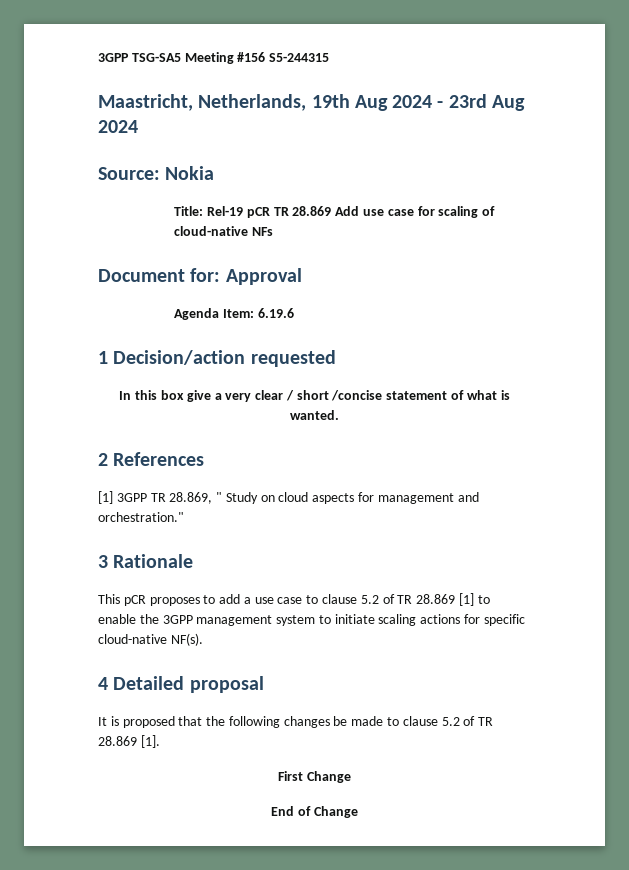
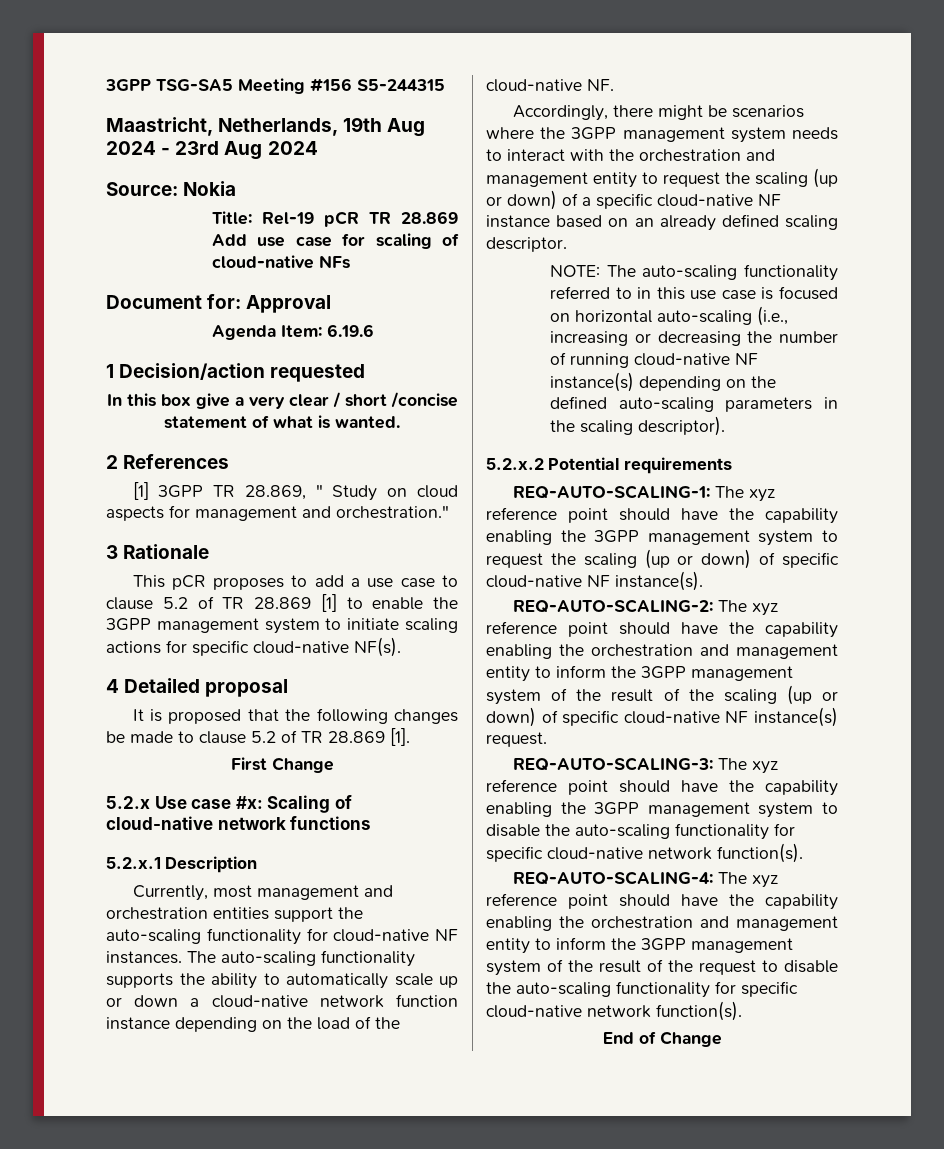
(351, 777) none -> [106,795,352,813] [106,816,372,830] [106,856,258,873] [132,885,393,901] [106,907,363,922] [106,928,458,945] [106,950,415,967] [106,973,458,989] [106,994,458,1008] [106,1016,400,1032] [486,79,614,92] [512,105,804,121] [486,127,838,143] [486,149,775,162] [486,168,838,188] [486,190,781,210] [486,214,838,231] [486,237,567,252] [550,264,838,281] [550,286,838,300] [550,306,789,326] [550,331,838,346] [550,352,759,368] [550,372,777,392] [550,396,838,412] [550,416,726,436] [486,457,732,474] [512,485,775,502] [486,507,838,524] [486,530,838,546] [486,549,839,569] [486,571,703,591] [512,599,778,616] [486,621,838,638] [486,644,838,659] [486,665,793,682] [486,685,838,705] [486,707,838,727] [486,732,547,747] [512,757,778,774] [486,779,838,796] [486,802,838,818] [486,823,795,840] [486,843,803,863] [512,871,778,888] [486,893,838,910] [486,916,838,931] [486,937,793,954] [486,959,838,976] [486,981,798,998] [486,1001,742,1021] // 5.2.x Use case #x: Scaling of cloud-native network functions // 5.2.x.1 Description // Currently, most management and orchestration entities support the auto-scaling functionality for cloud-native NF instances. The auto-scaling functionality supports the ability to automatically scale up or down a cloud-native network function instance depending on the load of the cloud-native NF. // Accordingly, there might be scenarios where the 3GPP management system needs to interact with the orchestration and management entity to request the scaling (up or down) of a specific cloud-native NF instance based on an already defined scaling descriptor. // NOTE: The auto-scaling functionality referred to in this use case is focused on horizontal auto-scaling (i.e., increasing or decreasing the number of running cloud-native NF instance(s) depending on the defined auto-scaling parameters in the scaling descriptor). // 5.2.x.2 Potential requirements // REQ-AUTO-SCALING-1: The xyz reference point should have the capability enabling the 3GPP management system to request the scaling (up or down) of specific cloud-native NF instance(s). // REQ-AUTO-SCALING-2: The xyz reference point should have the capability enabling the orchestration and management entity to inform the 3GPP management system of the result of the scaling (up or down) of specific cloud-native NF instance(s) request. // REQ-AUTO-SCALING-3: The xyz reference point should have the capability enabling the 3GPP management system to disable the auto-scaling functionality for specific cloud-native network function(s). // REQ-AUTO-SCALING-4: The xyz reference point should have the capability enabling the orchestration and management entity to inform the 3GPP management system of the result of the request to disable the auto-scaling functionality for specific cloud-native network function(s).

